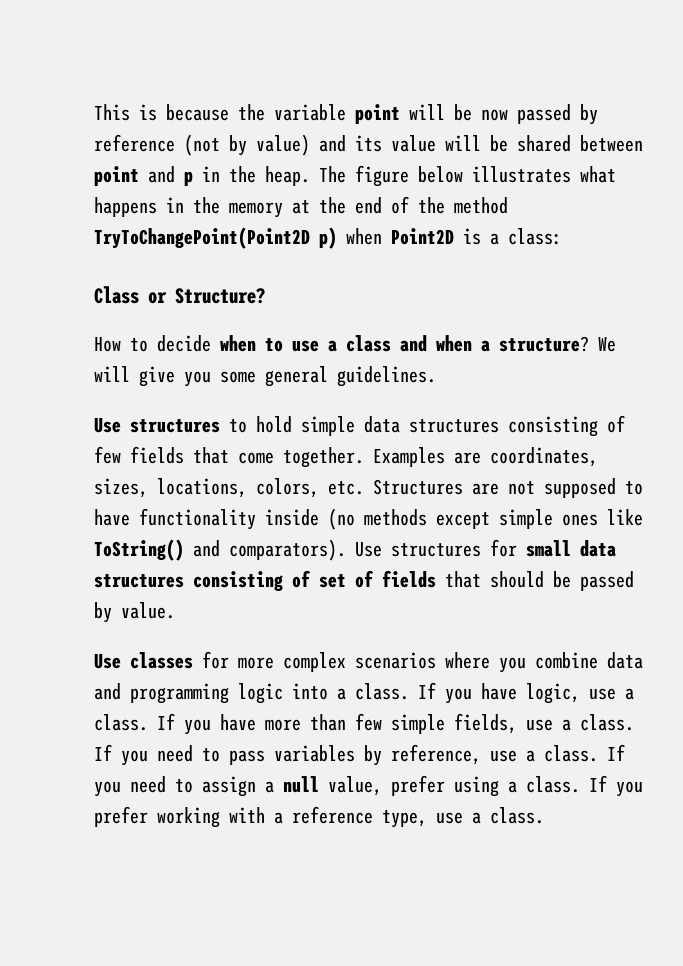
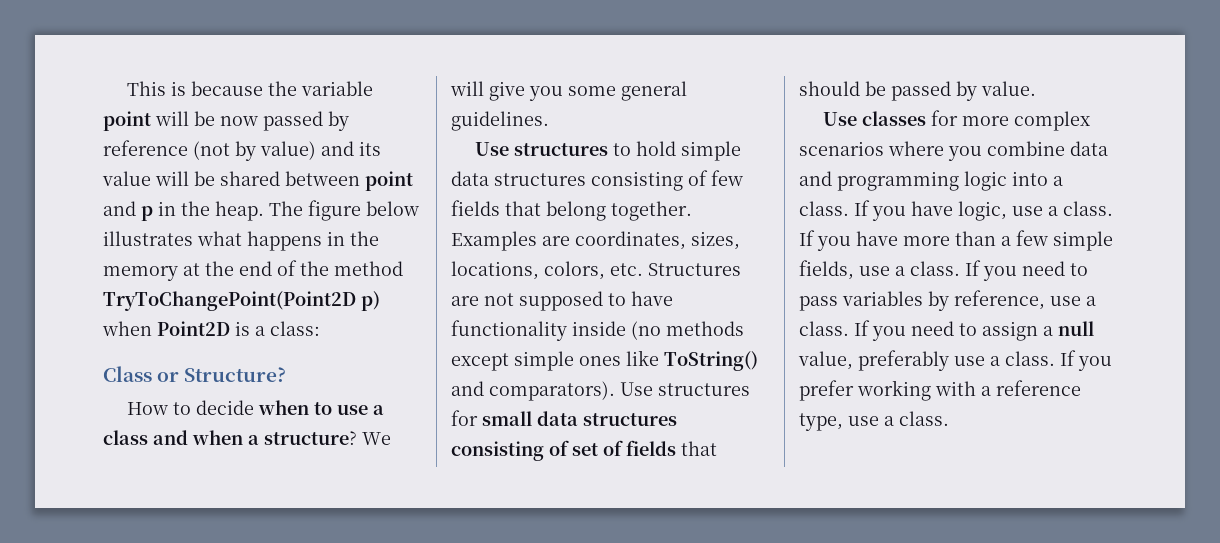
[238,452,274,464] come -> [546,201,606,221] belong
(346, 722) none -> [1001,236,1011,246] a
[391,775,499,797] prefer using -> [858,350,985,371] preferably use

